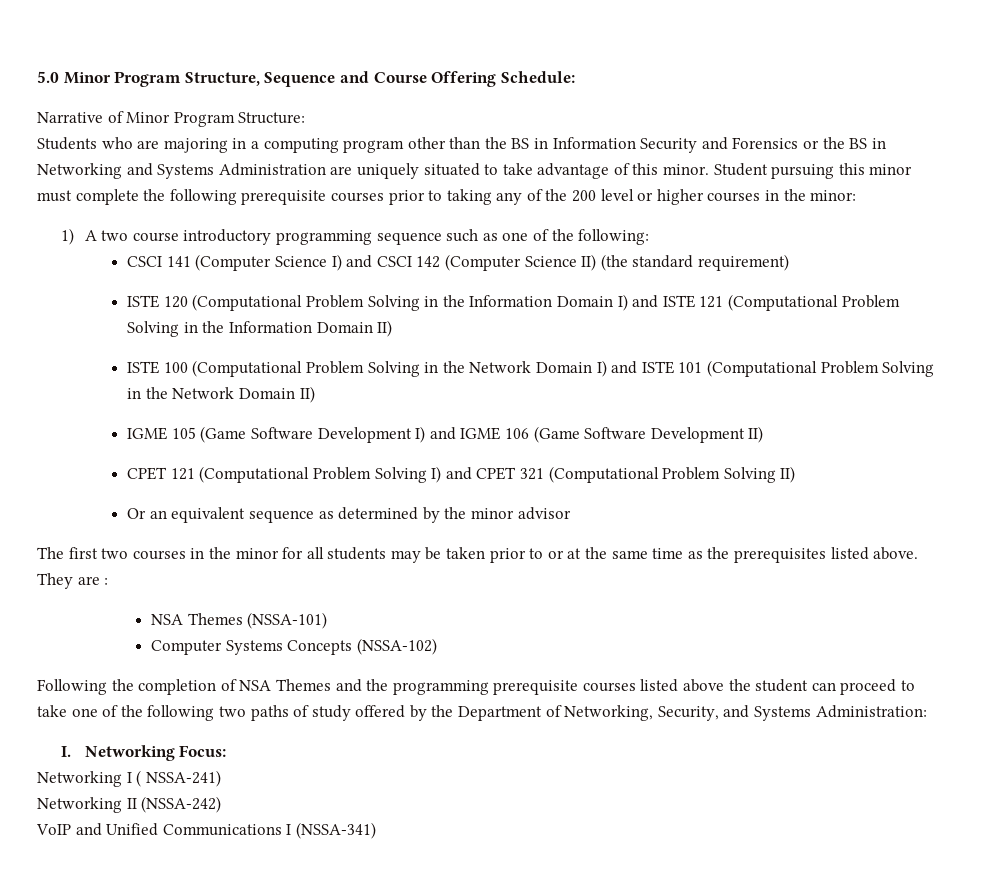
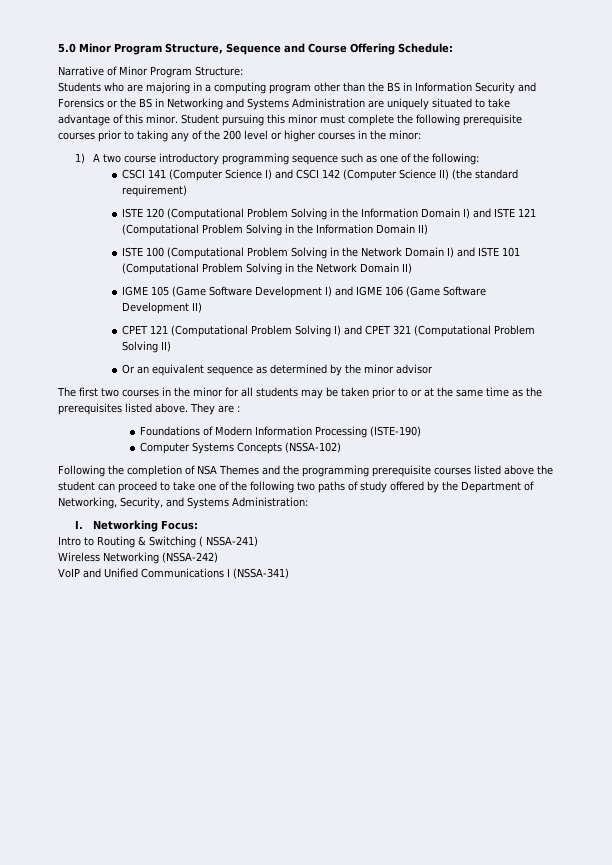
[151,612,328,629] NSA Themes (NSSA-101) -> [139,426,421,438] Foundations of Modern Information Processing (ISTE-190)
[37,771,132,787] Networking I -> [58,536,196,548] Intro to Routing & Switching
[37,797,137,813] Networking II -> [58,552,159,564] Wireless Networking

